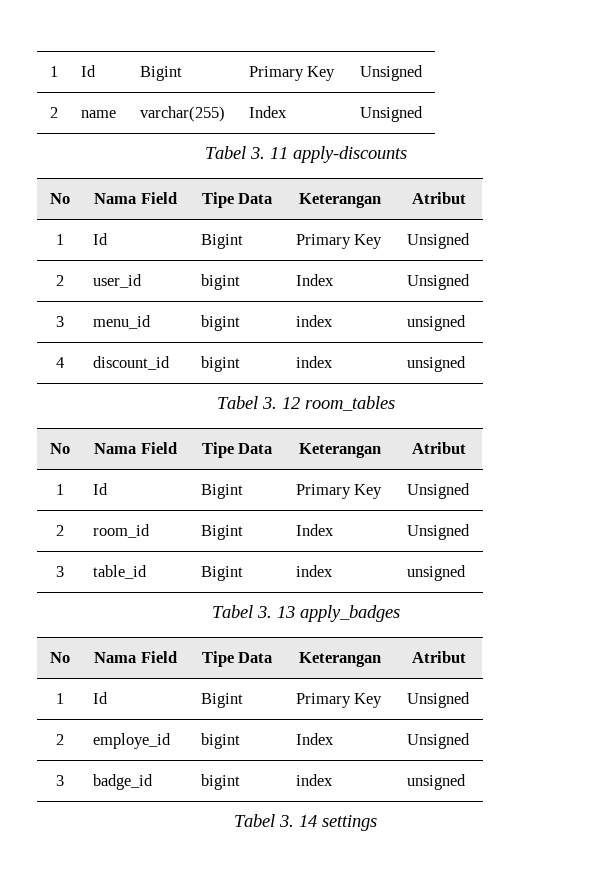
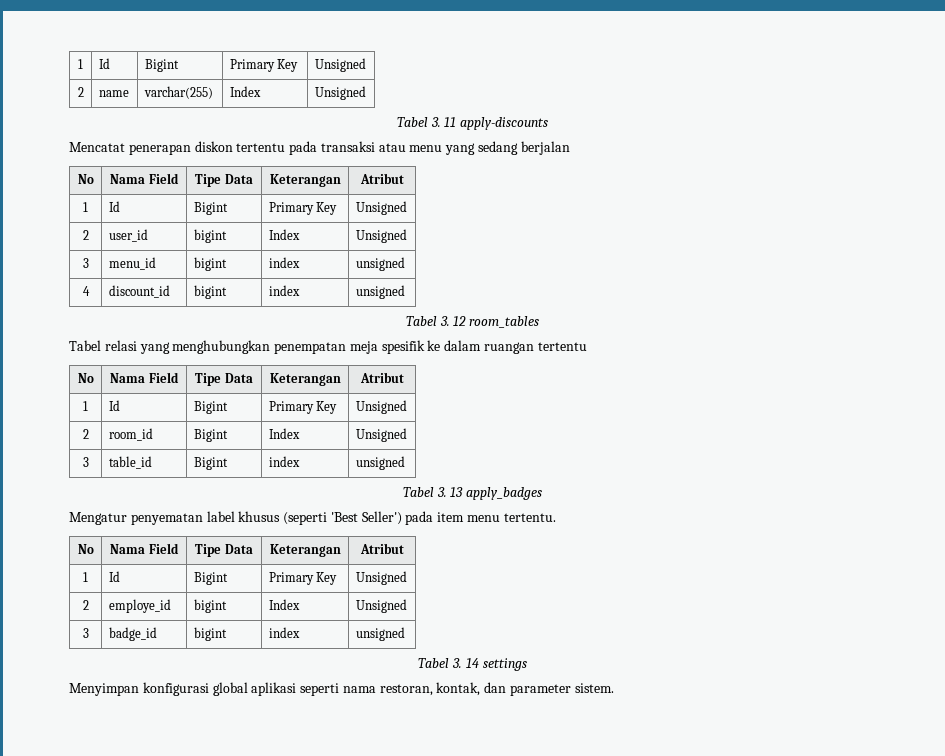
(407, 154) none -> [69,141,570,155] // Mencatat penerapan diskon tertentu pada transaksi atau menu yang sedang berjalan
(395, 403) none -> [69,340,587,354] // Tabel relasi yang menghubungkan penempatan meja spesifik ke dalam ruangan tertentu
(400, 613) none -> [69,511,556,525] // Mengatur penyematan label khusus (seperti 'Best Seller') pada item menu tertentu.
(377, 823) none -> [69,682,614,696] // Menyimpan konfigurasi global aplikasi seperti nama restoran, kontak, dan parameter sistem.

